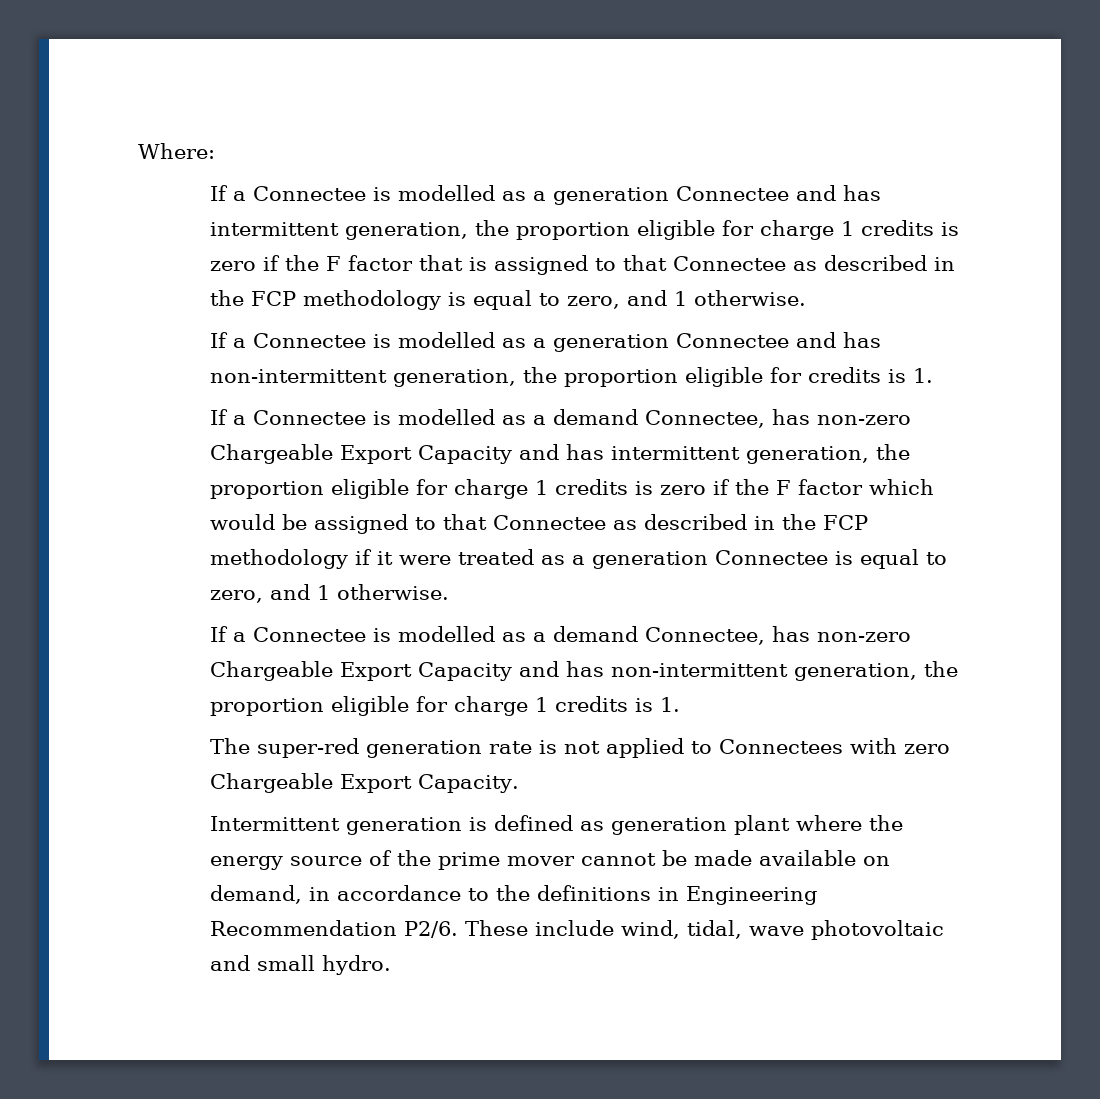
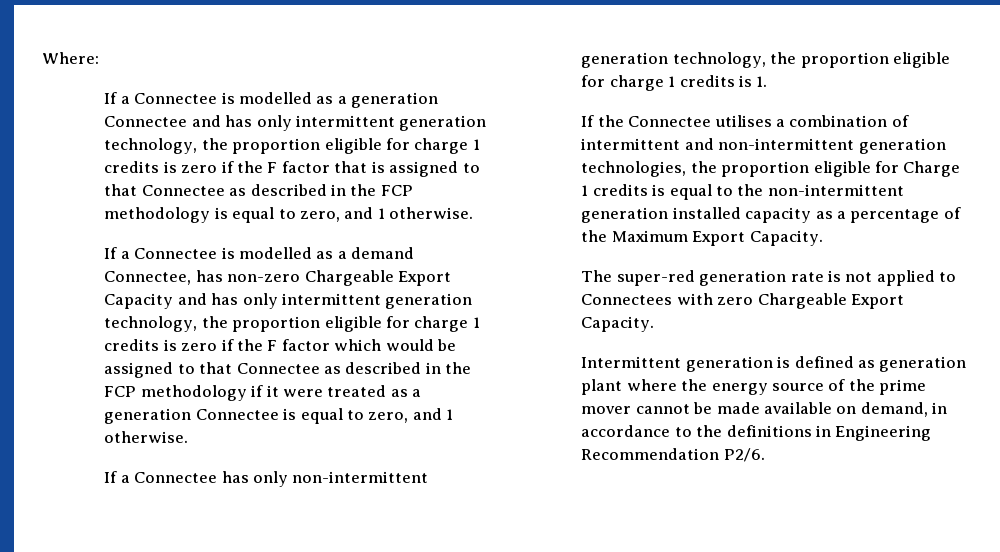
[210,222,469,240] intermittent generation, -> [256,115,487,131] [104,138,198,154] only intermittent generation technology,
[210,332,882,352] [210,367,934,387] // If a Connectee is modelled as a generation Connectee and has non-intermittent generation, the proportion eligible for credits is 1. -> (474, 213) none
[611,446,870,464] intermittent generation, -> [242,293,473,309] [104,316,198,332] only intermittent generation technology,
[373,626,912,645] [210,661,918,681] is modelled as a demand Connectee, has non-zero Chargeable Export Capacity and has non-intermittent generation, -> [221,471,429,487] [581,52,766,68] has only non-intermittent generation technology,
(681, 704) none -> [581,115,909,127] [581,138,946,154] [581,161,961,177] [581,184,904,200] [581,207,961,223] [581,230,823,246] // If the Connectee utilises a combination of intermittent and non-intermittent generation technologies, the proportion eligible for Charge 1 credits is equal to the non-intermittent generation installed capacity as a percentage of the Maximum Export Capacity.
[465,920,945,940] [210,955,392,975] These include wind, tidal, wave photovoltaic and small hydro. -> (765, 455) none

